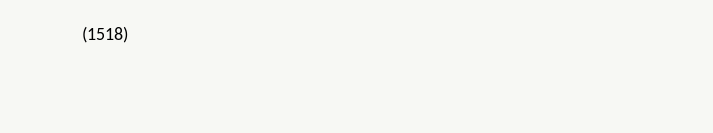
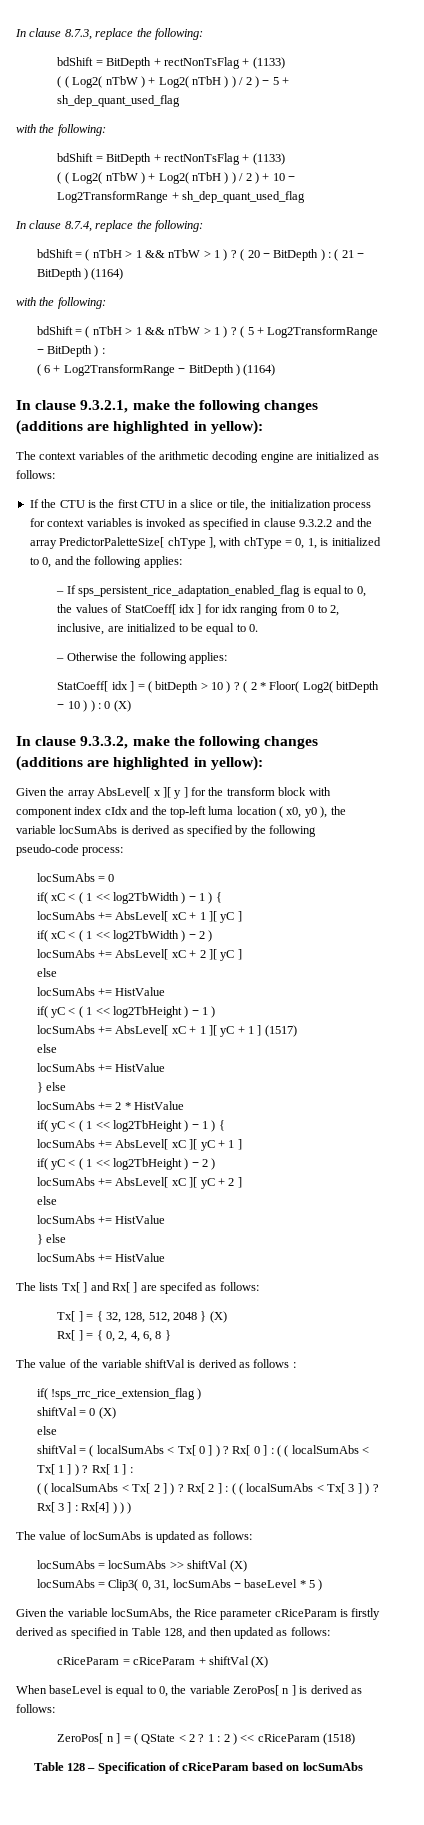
[81,26,128,43] (1518) -> [15,28,203,40] [57,57,285,69] [57,76,290,88] [57,95,181,107] [16,124,106,136] [57,153,285,165] [57,172,296,184] [57,191,306,203] [15,220,203,232] [36,249,365,261] [36,268,124,280] [16,297,106,309] [36,326,379,338] [36,345,105,357] [36,364,276,376] [16,400,319,413] [16,420,263,435] [16,451,379,463] [16,470,55,479] [29,499,371,511] [29,518,372,530] [29,537,381,549] [29,556,182,568] [56,585,366,597] [57,604,339,616] [57,623,259,635] [56,652,227,664] [57,681,380,693] [57,700,131,712] [16,736,319,749] [16,756,263,771] [16,787,331,799] [16,806,346,818] [16,825,316,837] [16,844,124,856] [36,873,115,882] [36,892,222,904] [36,911,242,923] [36,930,213,942] [36,949,242,961] [36,968,57,977] [36,987,166,996] [36,1006,216,1018] [36,1025,297,1037] [36,1044,57,1053] [36,1063,166,1072] [36,1082,67,1093] [36,1101,185,1110] [36,1120,225,1132] [36,1139,242,1151] [36,1158,216,1170] [36,1177,242,1189] [36,1196,57,1205] [36,1215,166,1224] [36,1234,67,1245] [36,1253,166,1262] [16,1282,259,1294] [57,1311,227,1323] [57,1330,171,1342] [16,1359,296,1368] [36,1388,202,1400] [36,1407,116,1419] [36,1426,57,1435] [36,1445,370,1457] [36,1464,133,1476] [36,1483,379,1495] [36,1502,132,1514] [16,1531,252,1543] [36,1560,247,1572] [36,1579,323,1591] [16,1608,381,1620] [16,1627,330,1639] [57,1656,269,1668] [16,1685,362,1697] [16,1704,55,1713] [57,1733,356,1745] [33,1762,363,1774] In clause 8.7.3, replace the following: // bdShift = BitDepth + rectNonTsFlag + (1133) // ( ( Log2( nTbW ) + Log2( nTbH ) ) / 2 ) − 5 + sh_dep_quant_used_flag // with the following: // bdShift = BitDepth + rectNonTsFlag + (1133) // ( ( Log2( nTbW ) + Log2( nTbH ) ) / 2 ) + 10 − Log2TransformRange + sh_dep_quant_used_flag // In clause 8.7.4, replace the following: // bdShift = ( nTbH > 1 && nTbW > 1 ) ? ( 20 − BitDepth ) : ( 21 − BitDepth ) (1164) // with the following: // bdShift = ( nTbH > 1 && nTbW > 1 ) ? ( 5 + Log2TransformRange − BitDepth ) : // ( 6 + Log2TransformRange − BitDepth ) (1164) // In clause 9.3.2.1, make the following changes (additions are highlighted in yellow): // The context variables of the arithmetic decoding engine are initialized as follows: // If the CTU is the first CTU in a slice or tile, the initialization process for context variables is invoked as specified in clause 9.3.2.2 and the array PredictorPaletteSize[ chType ], with chType = 0, 1, is initialized to 0, and the following applies: // – If sps_persistent_rice_adaptation_enabled_flag is equal to 0, the values of StatCoeff[ idx ] for idx ranging from 0 to 2, inclusive, are initialized to be equal to 0. // – Otherwise the following applies: // StatCoeff[ idx ] = ( bitDepth > 10 ) ? ( 2 * Floor( Log2( bitDepth − 10 ) ) : 0 (X) // In clause 9.3.3.2, make the following changes (additions are highlighted in yellow): // Given the array AbsLevel[ x ][ y ] for the transform block with component index cIdx and the top-left luma location ( x0, y0 ), the variable locSumAbs is derived as specified by the following pseudo-code process: // locSumAbs = 0 // if( xC < ( 1 << log2TbWidth ) − 1 ) { // locSumAbs += AbsLevel[ xC + 1 ][ yC ] // if( xC < ( 1 << log2TbWidth ) − 2 ) // locSumAbs += AbsLevel[ xC + 2 ][ yC ] // else // locSumAbs += HistValue // if( yC < ( 1 << log2TbHeight ) − 1 ) // locSumAbs += AbsLevel[ xC + 1 ][ yC + 1 ] (1517) // else // locSumAbs += HistValue // } else // locSumAbs += 2 * HistValue // if( yC < ( 1 << log2TbHeight ) − 1 ) { // locSumAbs += AbsLevel[ xC ][ yC + 1 ] // if( yC < ( 1 << log2TbHeight ) − 2 ) // locSumAbs += AbsLevel[ xC ][ yC + 2 ] // else // locSumAbs += HistValue // } else // locSumAbs += HistValue // The lists Tx[ ] and Rx[ ] are specifed as follows: // Tx[ ] = { 32, 128, 512, 2048 } (X) // Rx[ ] = { 0, 2, 4, 6, 8 } // The value of the variable shiftVal is derived as follows : // if( !sps_rrc_rice_extension_flag ) // shiftVal = 0 (X) // else // shiftVal = ( localSumAbs < Tx[ 0 ] ) ? Rx[ 0 ] : ( ( localSumAbs < Tx[ 1 ] ) ? Rx[ 1 ] : // ( ( localSumAbs < Tx[ 2 ] ) ? Rx[ 2 ] : ( ( localSumAbs < Tx[ 3 ] ) ? Rx[ 3 ] : Rx[4] ) ) ) // The value of locSumAbs is updated as follows: // locSumAbs = locSumAbs >> shiftVal (X) // locSumAbs = Clip3( 0, 31, locSumAbs − baseLevel * 5 ) // Given the variable locSumAbs, the Rice parameter cRiceParam is firstly derived as specified in Table 128, and then updated as follows: // cRiceParam = cRiceParam + shiftVal (X) // When baseLevel is equal to 0, the variable ZeroPos[ n ] is derived as follows: // ZeroPos[ n ] = ( QState < 2 ? 1 : 2 ) << cRiceParam (1518) // Table 128 – Specification of cRiceParam based on locSumAbs

